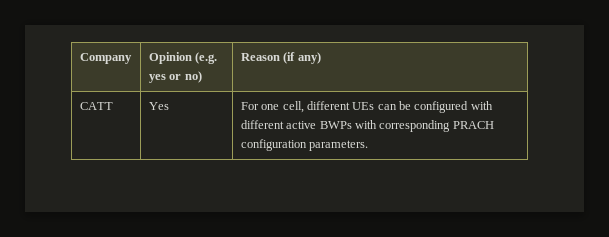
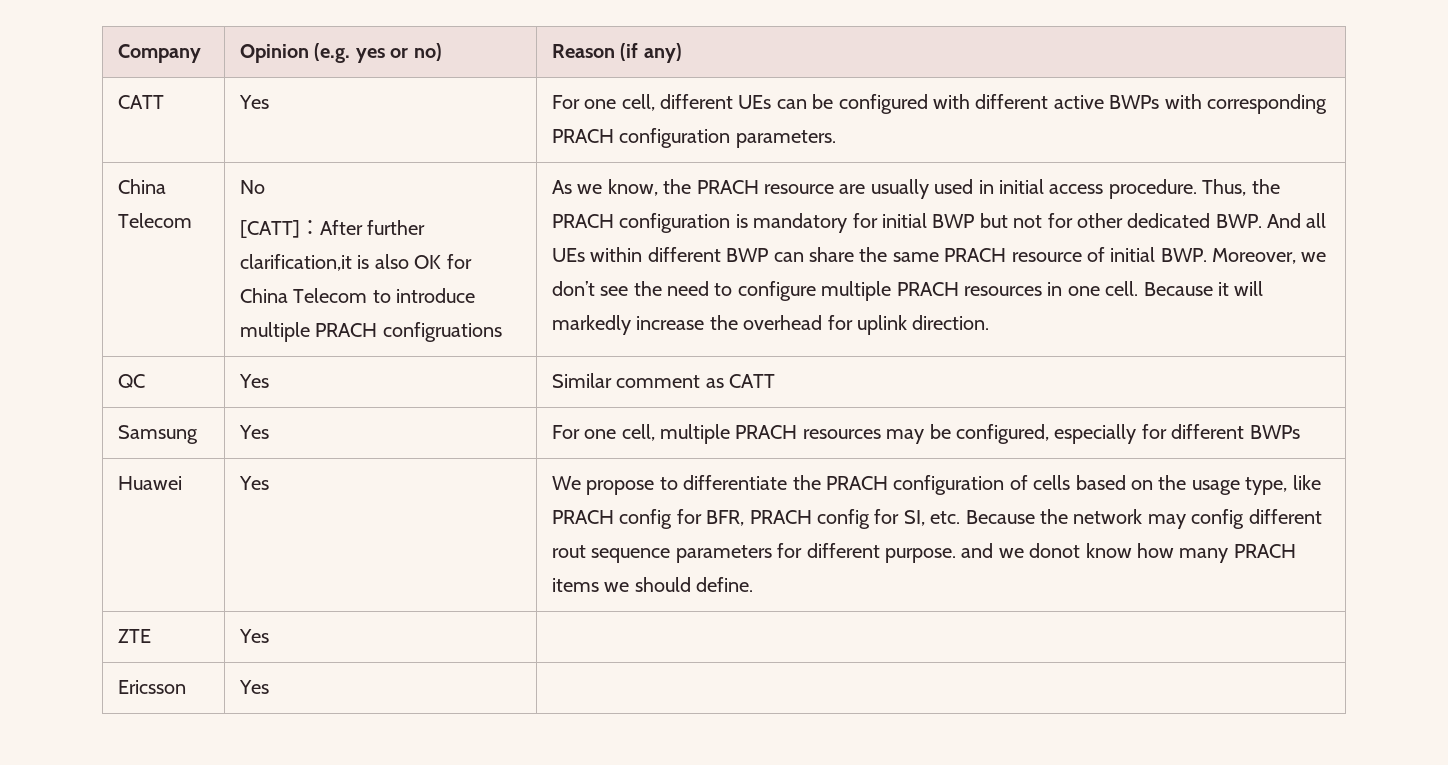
(369, 145) none -> [117,179,166,194] [117,213,192,228] [239,180,265,194] [239,220,426,238] [239,254,472,271] [239,288,476,303] [239,322,502,342] [551,179,1280,199] [551,213,1327,233] [551,247,1327,264] [551,281,1264,301] [551,315,990,335] [117,374,145,388] [238,374,269,388] [551,373,776,388] [117,425,198,444] [238,425,269,439] [551,424,1300,444] [117,476,182,490] [238,476,269,490] [551,475,1321,495] [551,509,1322,529] [551,543,1296,563] [551,577,754,592] [117,629,151,643] [238,629,269,643] [117,680,186,694] [238,680,269,694] // China Telecom | No // [CATT]：After further clarification,it is also OK for China Telecom to introduce multiple PRACH configruations | As we know, the PRACH resource are usually used in initial access procedure. Thus, the PRACH configuration is mandatory for initial BWP but not for other dedicated BWP. And all UEs within different BWP can share the same PRACH resource of initial BWP. Moreover, we don’t see the need to configure multiple PRACH resources in one cell. Because it will markedly increase the overhead for uplink direction. // QC | Yes | Similar comment as CATT // Samsung | Yes | For one cell, multiple PRACH resources may be configured, especially for different BWPs // Huawei | Yes | We propose to differentiate the PRACH configuration of cells based on the usage type, like PRACH config for BFR, PRACH config for SI, etc. Because the network may config different rout sequence parameters for different purpose. and we donot know how many PRACH items we should define. // ZTE | Yes | // Ericsson | Yes |

